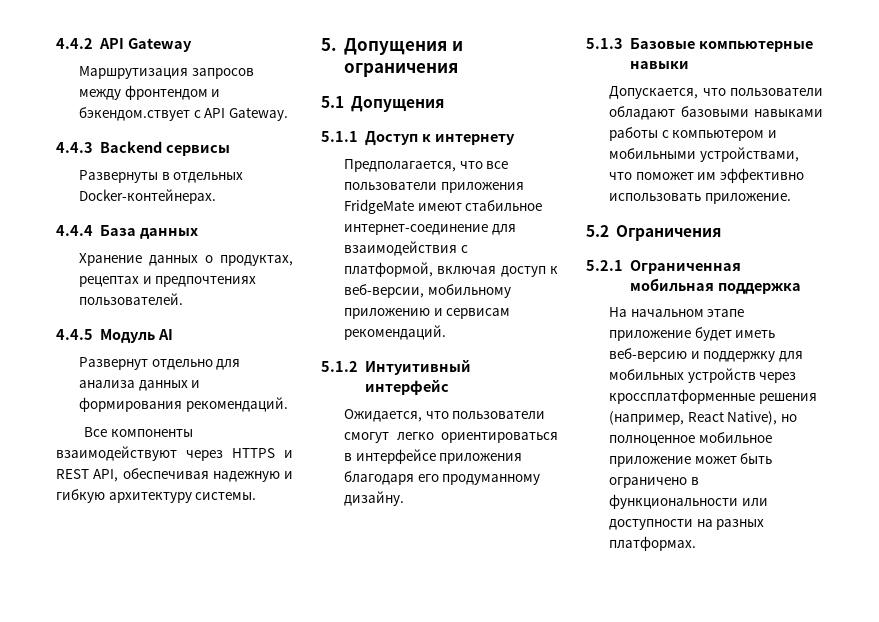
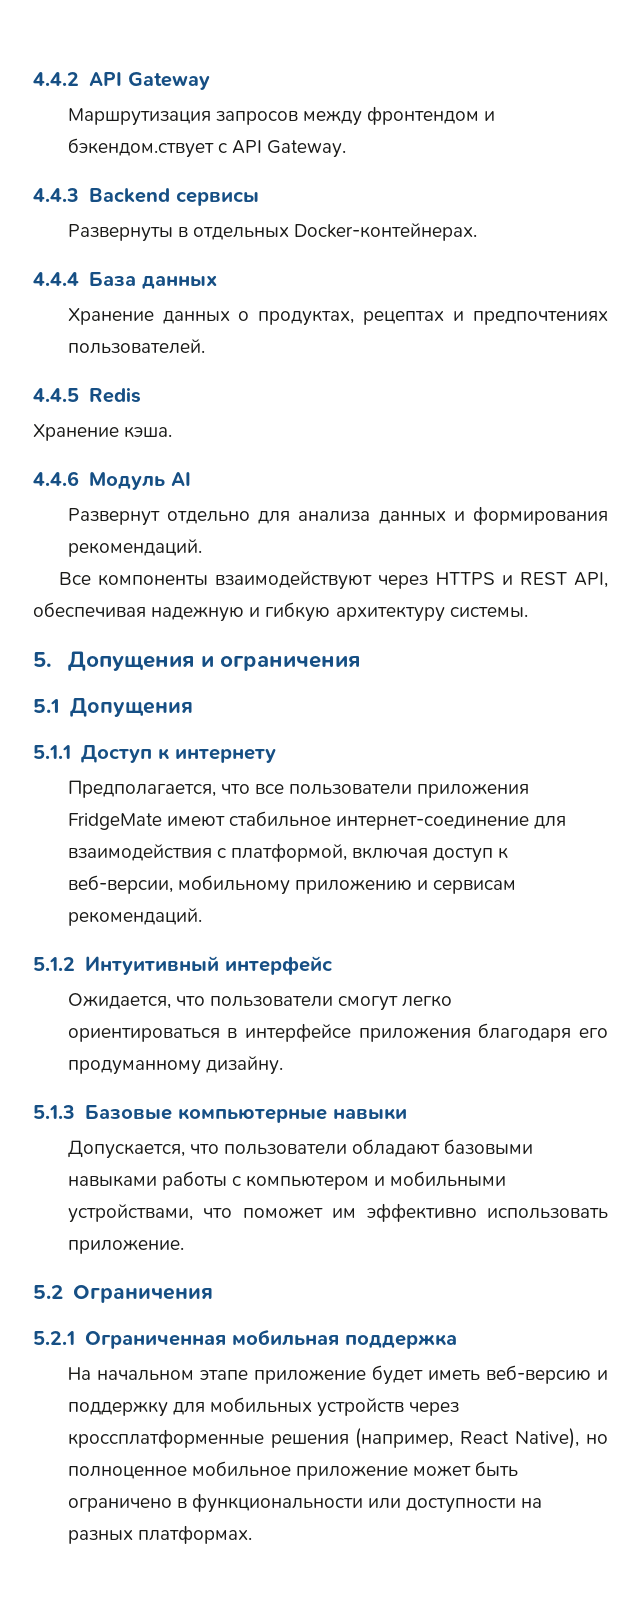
(93, 334) none -> [88,387,141,403] [33,424,173,441] [33,471,79,486] Redis // Хранение кэша. // 4.4.6

